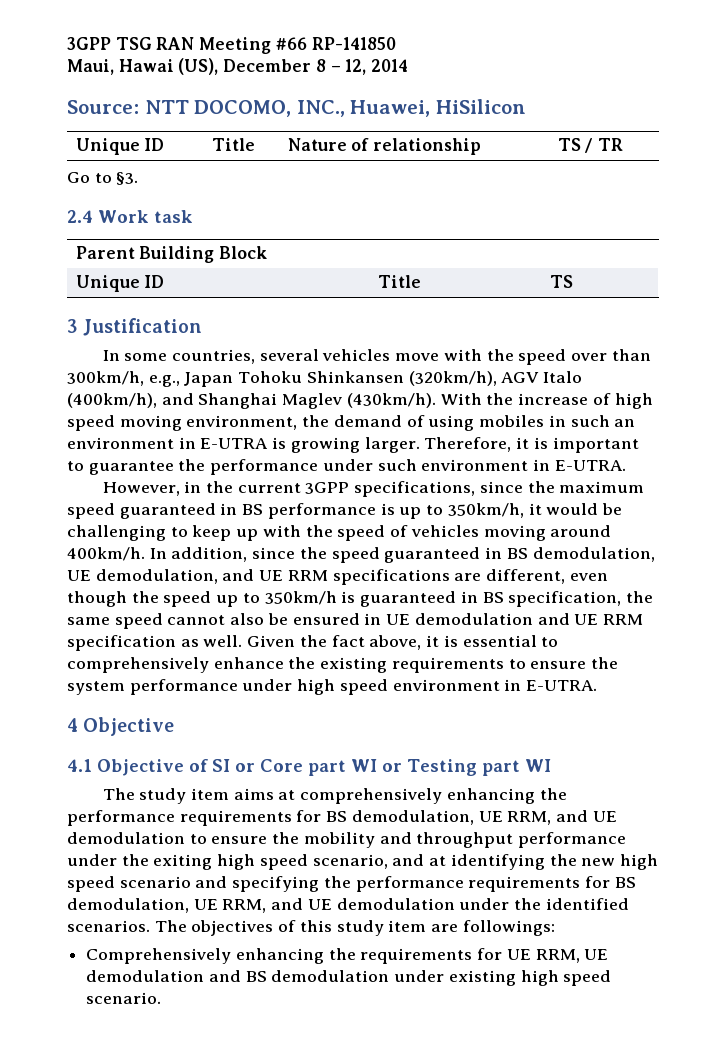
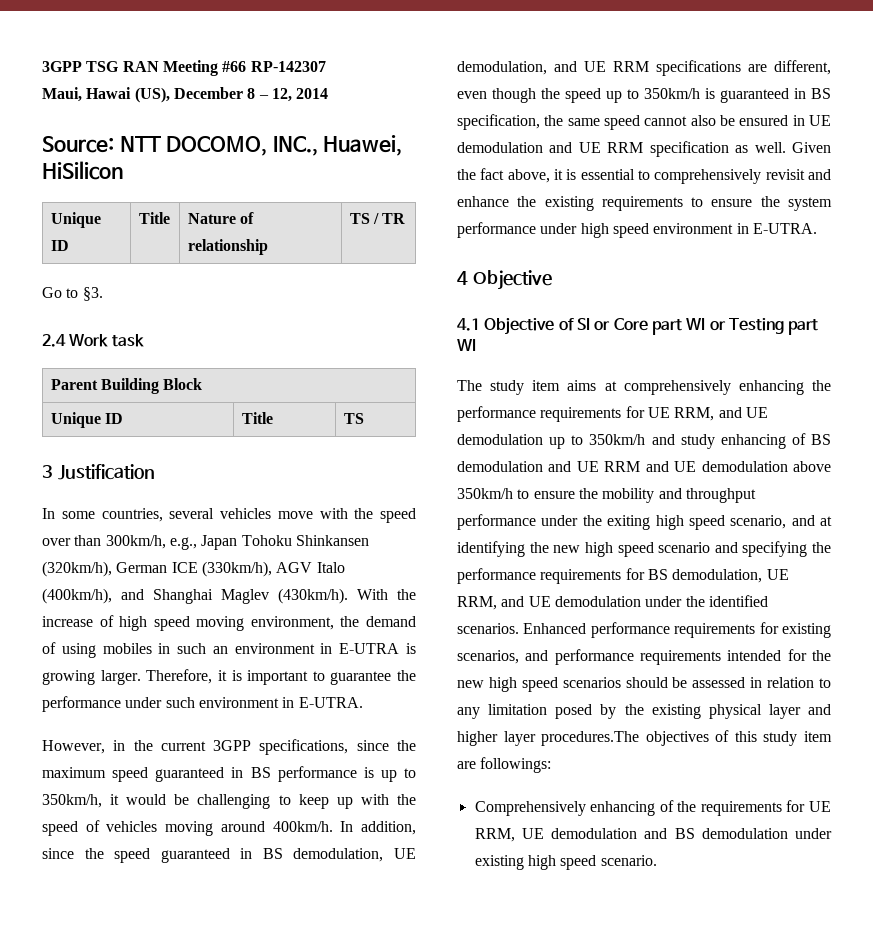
[311,37,396,50] RP-141850 -> [250,61,326,72] RP-142307
(497, 378) none -> [116,561,272,577] German ICE (330km/h),
(209, 665) none -> [765,169,831,180] revisit and
[326,810,617,825] [67,832,185,844] BS demodulation, UE RRM, and UE demodulation -> [647,407,768,421] [457,433,831,449] [457,461,831,472] [457,488,513,499] UE RRM, and UE demodulation up to 350km/h and study enhancing of BS demodulation and UE RRM and UE demodulation above 350km/h
[154,920,187,932] The -> [523,622,832,638] [457,649,831,665] [457,677,831,692] [457,704,831,719] [457,731,640,746] Enhanced performance requirements for existing scenarios, and performance requirements intended for the new high speed scenarios should be assessed in relation to any limitation posed by the existing physical layer and higher layer procedures.The
(324, 956) none -> [659,800,674,812] of

